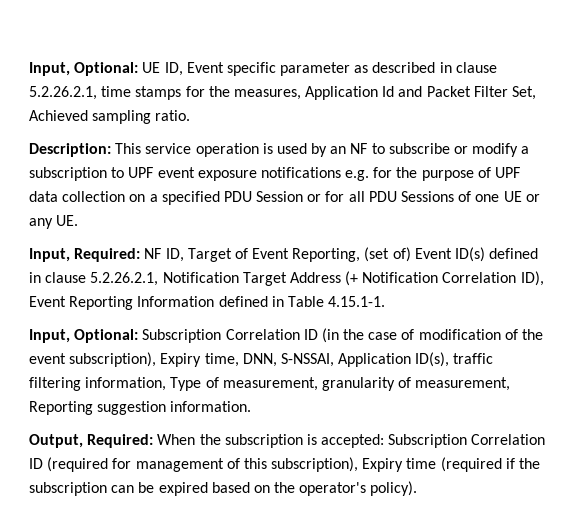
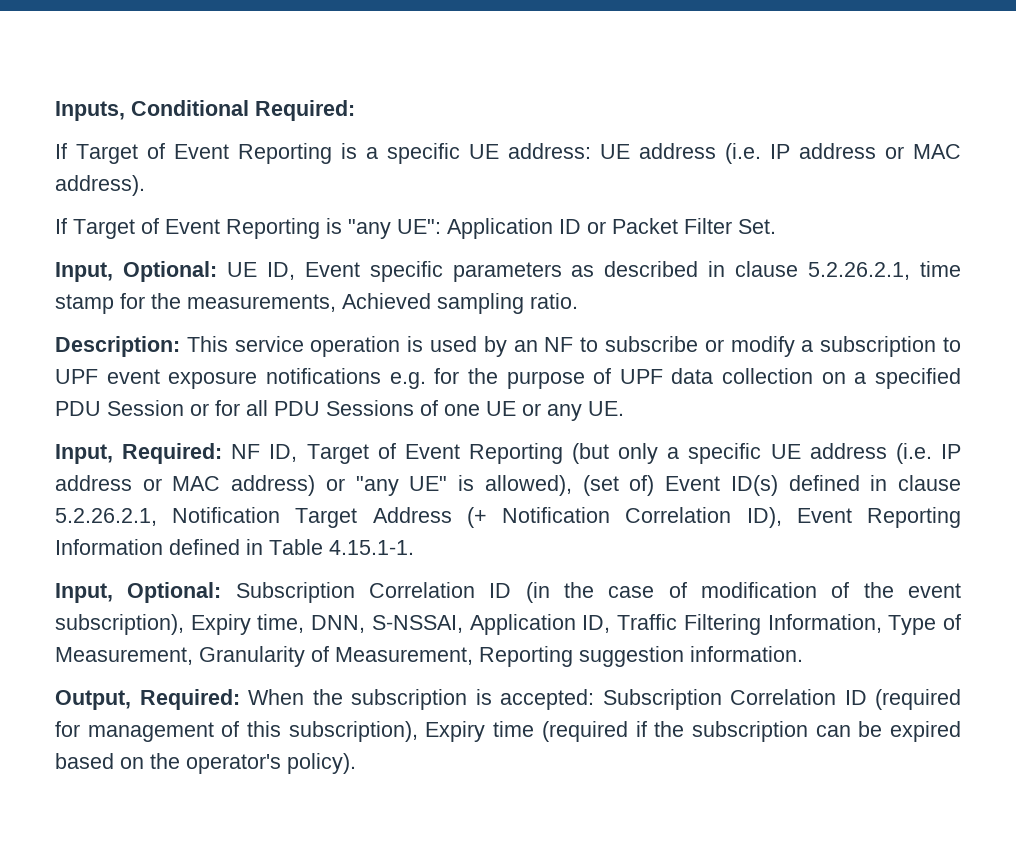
(29, 69) none -> [55,100,355,121] [55,143,961,164] [55,175,145,196] [55,218,776,239] Inputs, Conditional Required: // If Target of Event Reporting is a specific UE address: UE address (i.e. IP address or MAC address). // If Target of Event Reporting is "any UE": Application ID or Packet Filter Set. //
[280,62,351,76] parameter -> [452,262,562,282] parameters
[135,86,537,100] stamps for the measures, Application Id and Packet Filter Set, -> [55,293,336,314] stamp for the measurements,
[292,248,361,262] Reporting, -> [468,443,961,464] [55,475,572,496] Reporting (but only a specific UE address (i.e. IP address or MAC address) or "any UE" is allowed),
[415,352,494,367] [29,377,511,391] ID(s), traffic filtering information, Type of measurement, granularity of measurement, -> [582,614,962,635] [55,646,473,667] ID, Traffic Filtering Information, Type of Measurement, Granularity of Measurement,

